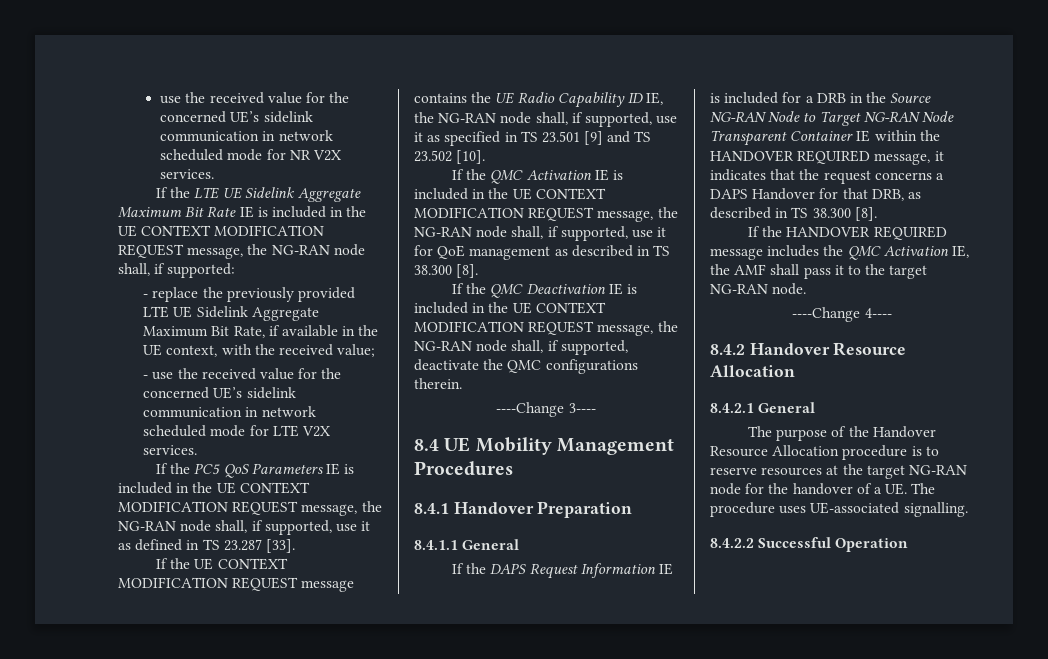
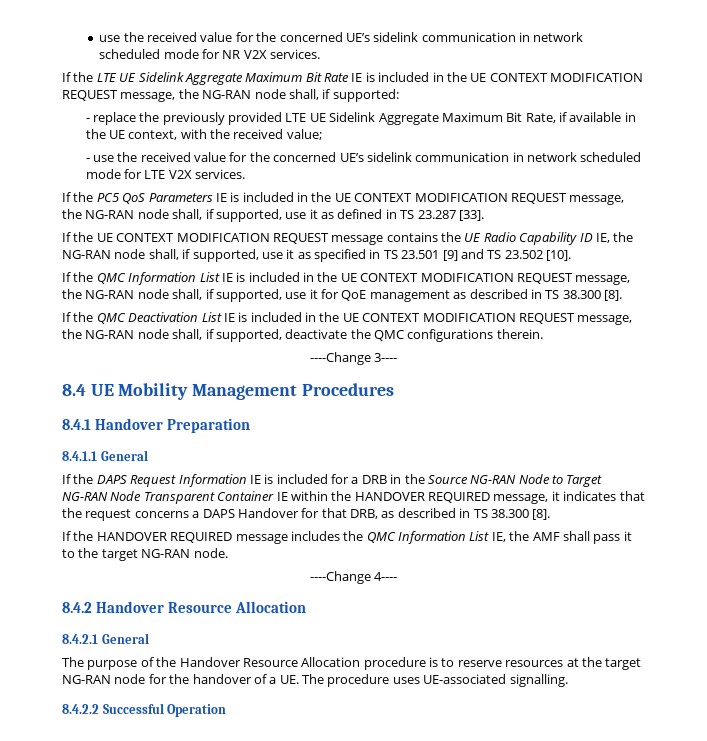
[526,170,592,180] Activation -> [128,272,220,285] Information List
(606, 289) none -> [201,312,222,322] List
[883,246,949,256] Activation -> [398,531,490,544] Information List

